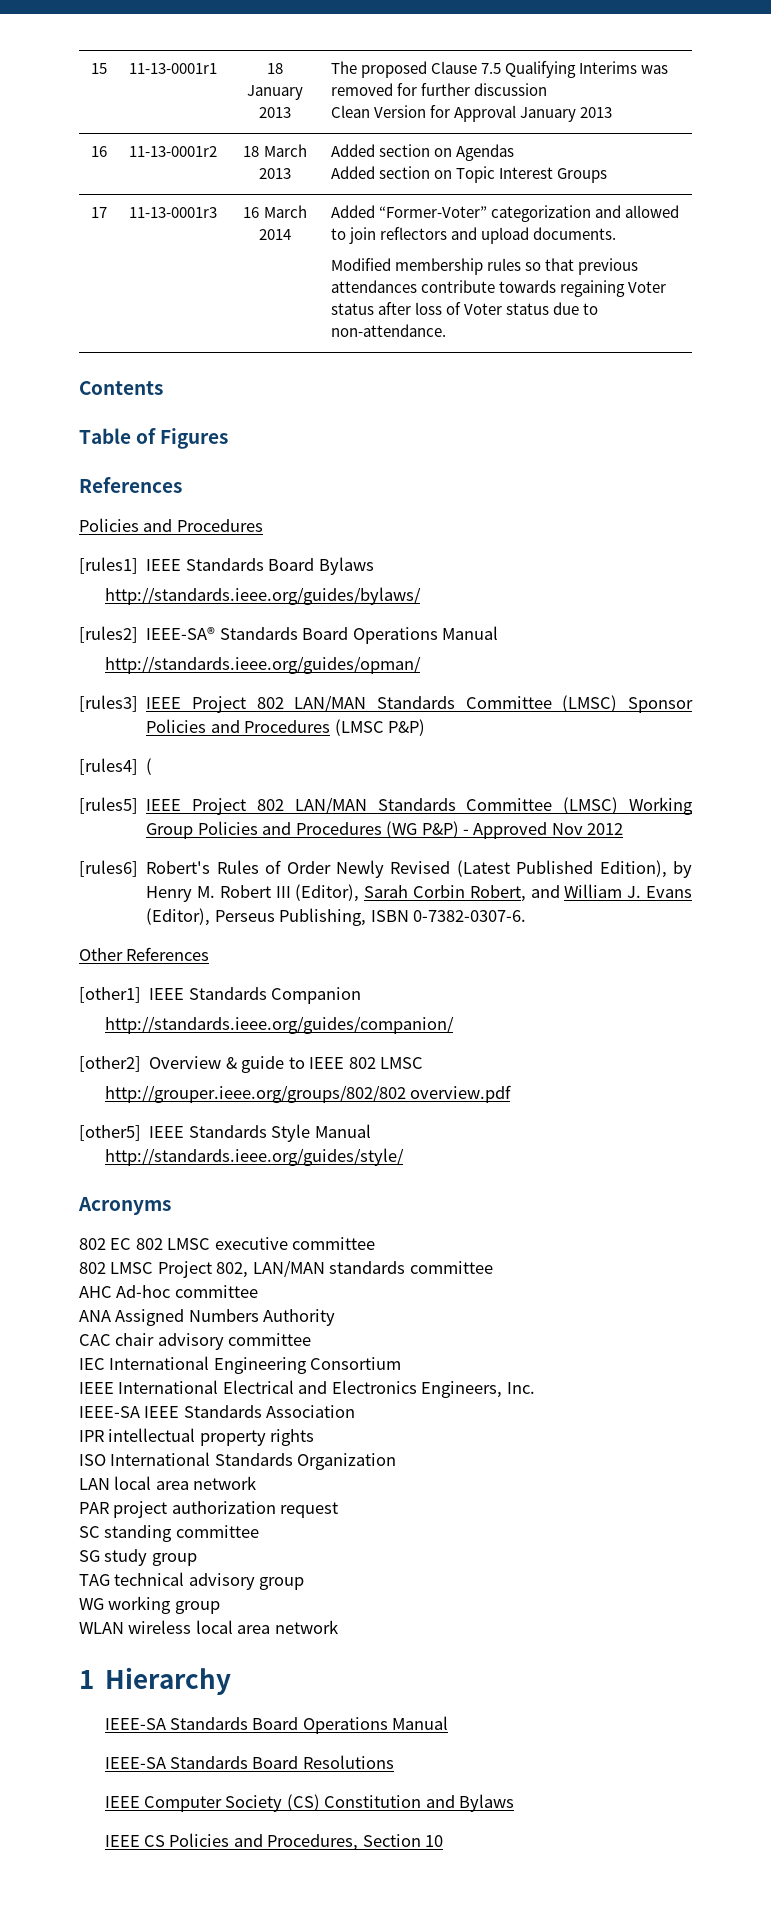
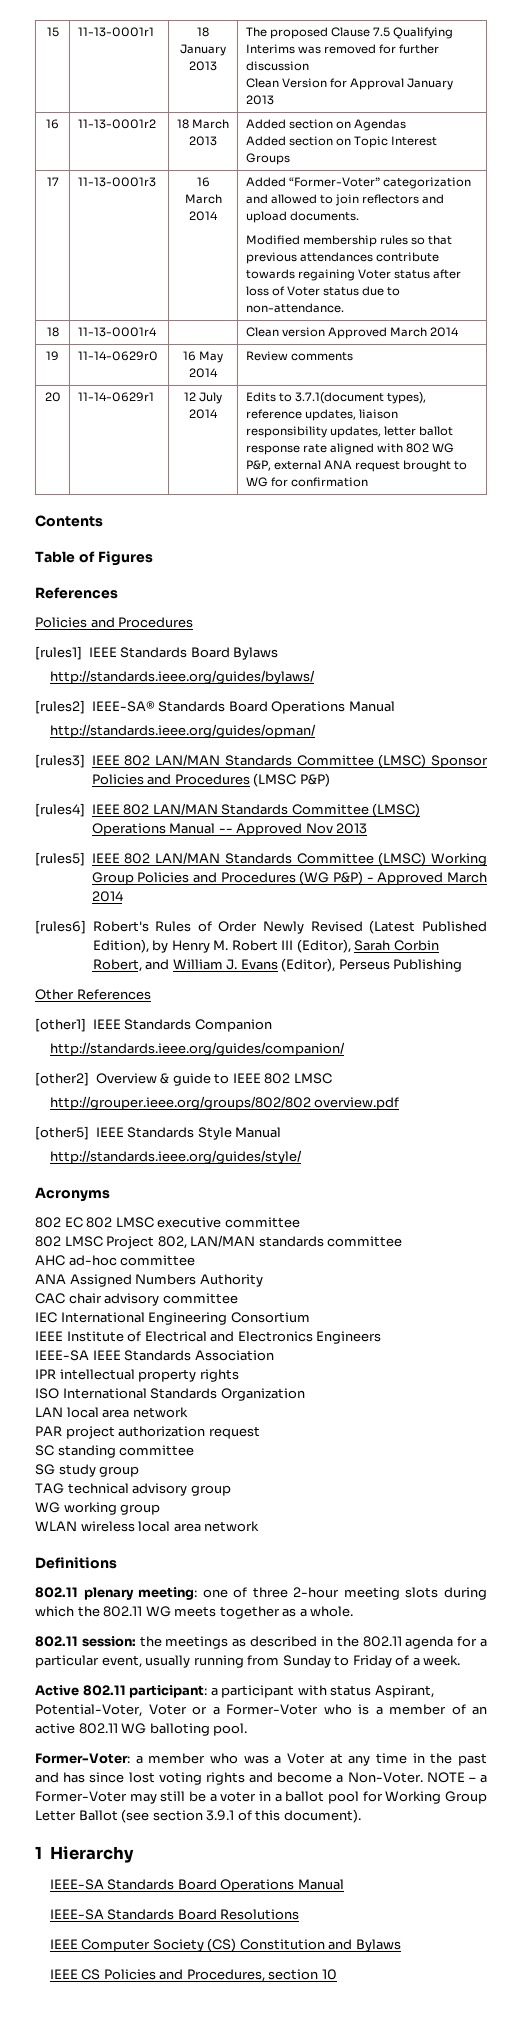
(447, 330) none -> [46,327,59,337] [77,327,157,337] [245,327,460,339] [46,351,59,361] [77,351,158,361] [182,351,224,363] [189,368,218,378] [245,351,353,361] [44,392,61,402] [77,392,154,402] [183,392,223,404] [189,409,218,419] [245,392,427,404] [245,409,399,421] [245,426,454,438] [245,443,455,455] [245,460,468,472] [245,477,369,487] // 18 | 11-13-0001r4 | | Clean version Approved March 2014 // 19 | 11-14-0629r0 | 16 May 2014 | Review comments // 20 | 11-14-0629r1 | 12 July 2014 | Edits to 3.7.1(document types), reference updates, liaison responsibility updates, letter ballot response rate aligned with 802 WG P&P, external ANA request brought to WG for confirmation
[191,696,246,713] Project -> (120, 760) none
[146,758,153,775] ( -> [91,803,421,817] [91,823,368,836] IEEE 802 LAN/MAN Standards Committee (LMSC) Operations Manual -- Approved Nov 2013
[192,798,247,815] Project -> (120, 858) none
[551,823,624,835] Nov 2012 -> [447,872,487,883] [91,891,123,902] March 2014
[279,908,527,926] Publishing, ISBN 0-7382-0307-6. -> [393,959,463,972] Publishing
[116,1285,171,1298] Ad-hoc -> [68,1255,117,1266] ad-hoc
[118,1380,219,1394] International -> [66,1331,142,1342] Institute of
[421,1381,535,1398] Engineers, Inc. -> [316,1331,382,1344] Engineers
(338, 1627) none -> [35,1557,117,1569] [35,1587,487,1600] [35,1606,354,1619] [35,1636,487,1649] [35,1655,461,1668] [35,1685,434,1698] [35,1704,487,1717] [35,1723,248,1736] [35,1753,488,1766] [35,1772,488,1785] [35,1791,487,1804] [35,1809,361,1823] // Definitions // 802.11 plenary meeting: one of three 2-hour meeting slots during which the 802.11 WG meets together as a whole. // 802.11 session: the meetings as described in the 802.11 agenda for a particular event, usually running from Sunday to Friday of a week. // Active 802.11 participant: a participant with status Aspirant, Potential-Voter, Voter or a Former-Voter who is a member of an active 802.11 WG balloting pool. // Former-Voter: a member who was a Voter at any time in the past and has since lost voting rights and become a Non-Voter. NOTE – a Former-Voter may still be a voter in a ballot pool for Working Group Letter Ballot (see section 3.9.1 of this document).
[362,1834,421,1847] Section -> [268,1969,319,1980] section

